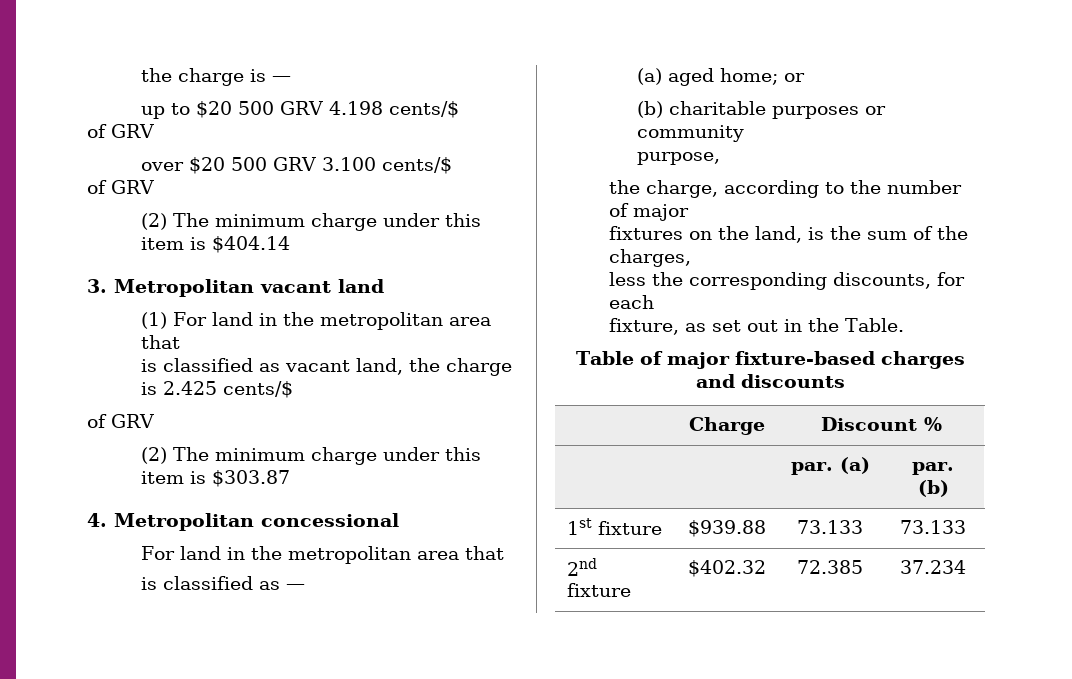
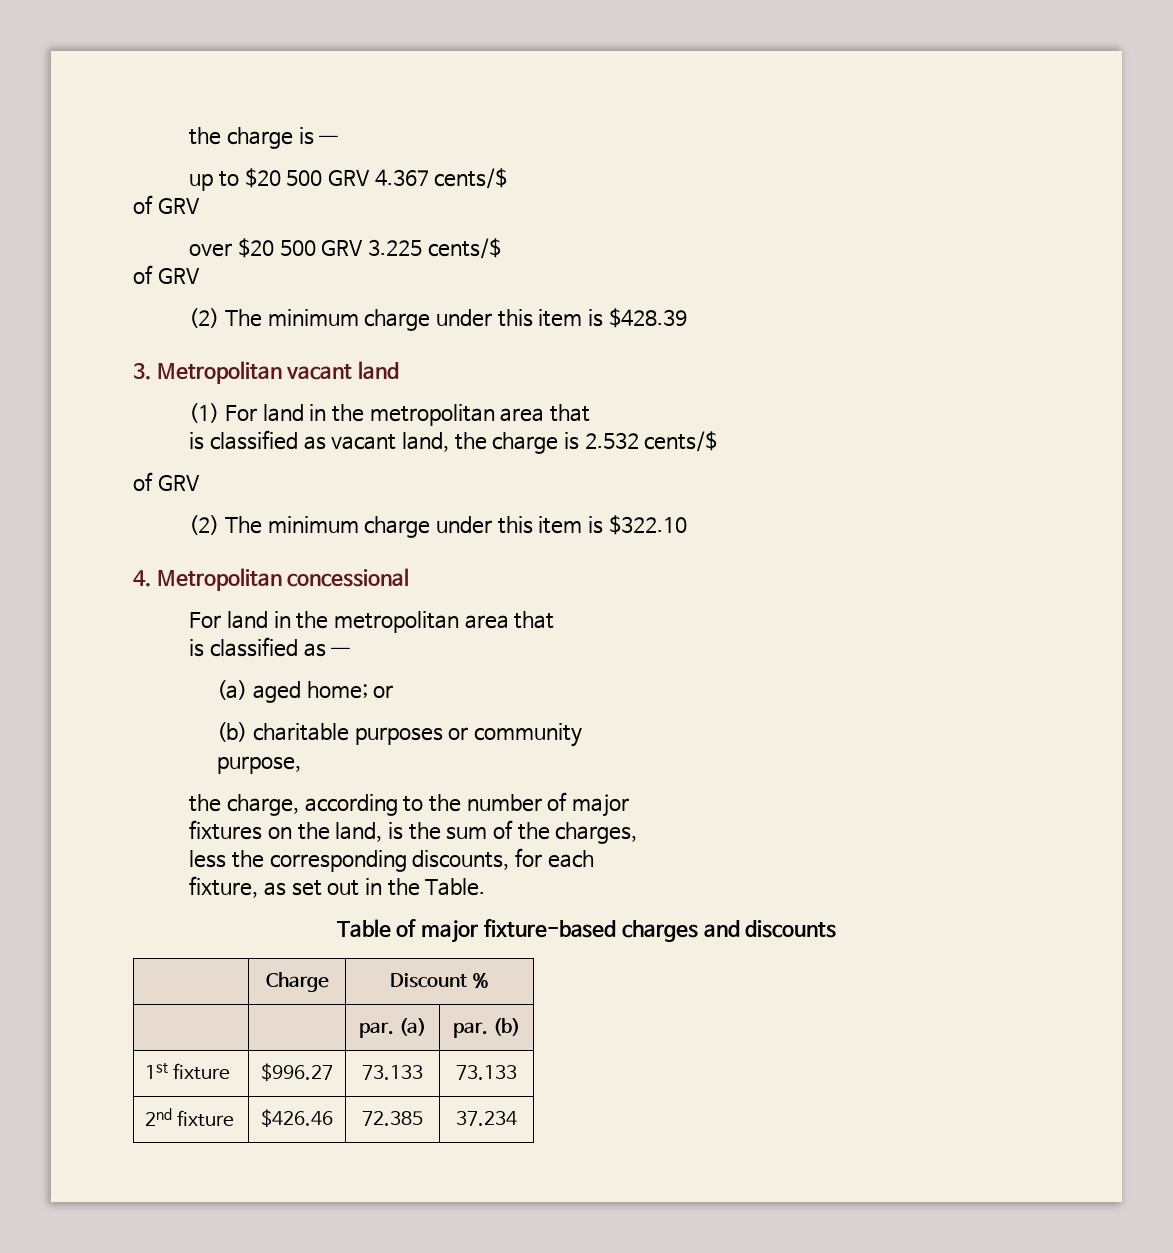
[329,101,384,115] 4.198 -> [374,169,429,186] 4.367
[322,157,377,171] 3.100 -> [367,239,422,256] 3.225
[212,236,291,253] $404.14 -> [608,308,687,328] $428.39
[163,381,218,395] 2.425 -> [584,432,639,449] 2.532
[212,470,291,487] $303.87 -> [608,515,687,535] $322.10
[688,520,766,537] $939.88 -> [261,1063,333,1082] $996.27
[688,560,766,577] $402.32 -> [261,1109,333,1128] $426.46

